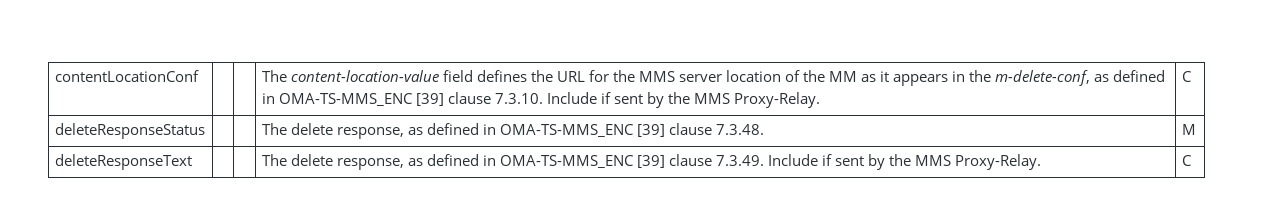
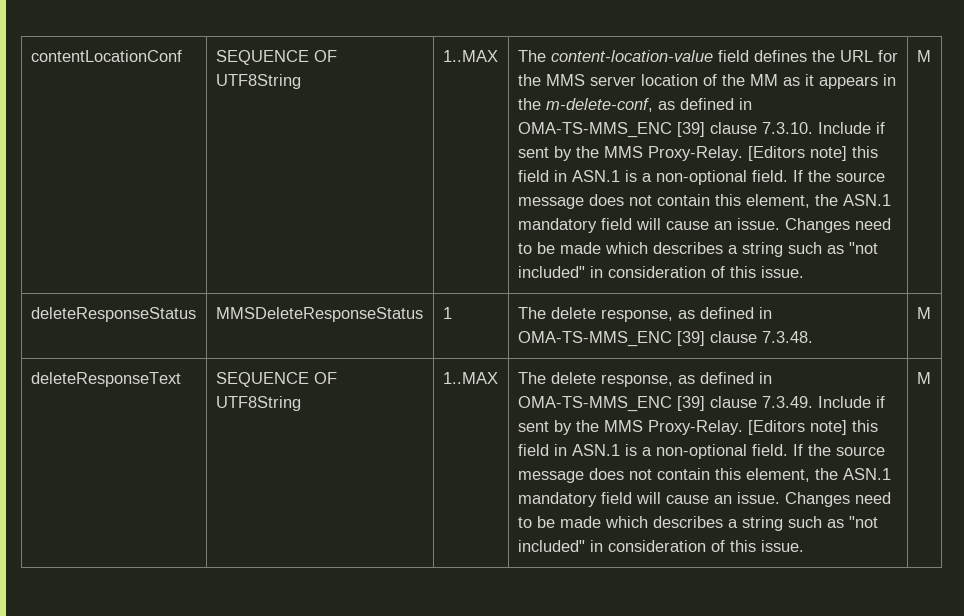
(199, 76) | -> [215,50,337,65] [215,74,301,89] [442,50,498,62] SEQUENCE OF UTF8String | 1..MAX
[1181,71,1192,82] | C -> [747,146,878,161] [517,170,885,185] [517,194,891,209] [517,218,891,233] [517,242,878,257] [517,266,804,278] [916,50,931,62] [Editors note] this field in ASN.1 is a non-optional field. If the source message does not contain this element, the ASN.1 mandatory field will cause an issue. Changes need to be made which describes a string such as "not included" in consideration of this issue. | M
(205, 131) | -> [215,307,423,322] [442,307,452,319] MMSDeleteResponseStatus | 1
(192, 162) | -> [215,372,337,387] [215,396,301,411] [442,372,498,384] SEQUENCE OF UTF8String | 1..MAX
[1181,155,1192,166] | C -> [747,420,878,435] [517,444,885,459] [517,468,891,483] [517,492,891,507] [517,516,878,531] [517,540,804,552] [916,372,931,384] [Editors note] this field in ASN.1 is a non-optional field. If the source message does not contain this element, the ASN.1 mandatory field will cause an issue. Changes need to be made which describes a string such as "not included" in consideration of this issue. | M

